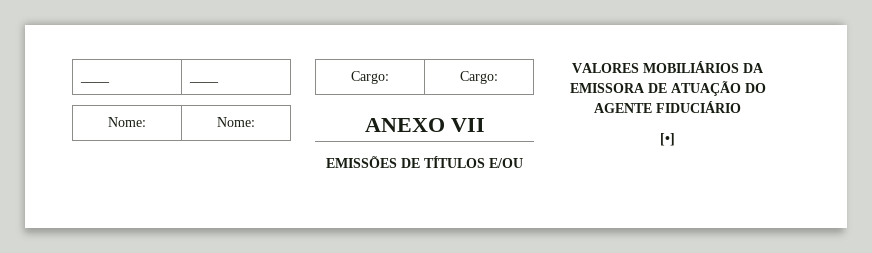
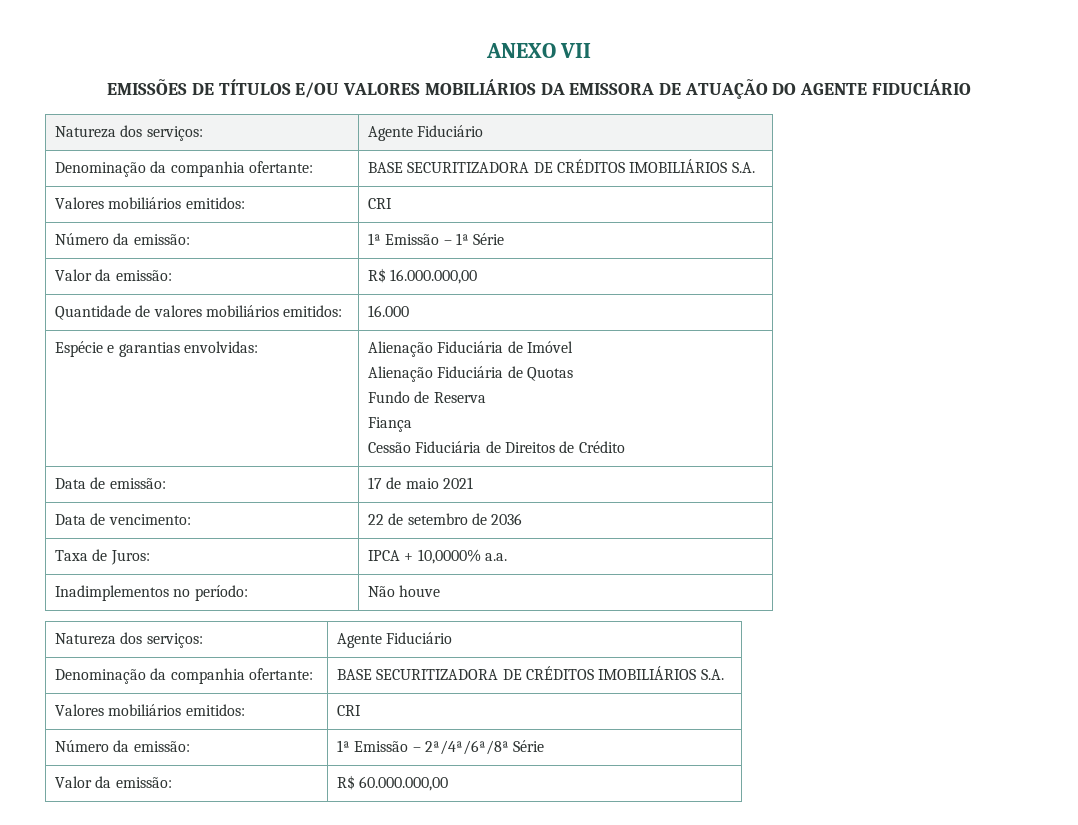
[80,81,111,83] [189,81,220,83] [108,117,146,127] [217,117,255,127] [351,71,389,84] [460,71,498,84] ____ | ____ // Nome: | Nome: // Cargo: | Cargo: // -> (485, 50) none
[660,133,675,146] // [•] -> [55,125,203,141] [368,125,484,141] [55,161,313,177] [368,159,755,173] [55,197,245,209] [368,198,393,209] [55,233,190,245] [368,233,505,245] [55,269,172,281] [368,268,478,284] [55,305,343,320] [368,305,410,317] [55,341,258,357] [368,341,573,357] [368,366,573,382] [368,391,486,403] [368,417,413,432] [368,441,625,453] [55,477,166,489] [368,477,473,489] [55,513,191,525] [368,513,523,525] [55,549,150,565] [368,549,507,564] [55,585,248,601] [368,585,441,597] [55,632,203,648] [337,632,453,648] [55,668,313,684] [337,666,724,680] [55,704,245,716] [337,705,362,716] [55,740,190,752] [337,740,545,755] [55,776,172,788] [337,775,449,791] // Natureza dos serviços: | Agente Fiduciário // Denominação da companhia ofertante: | BASE SECURITIZADORA DE CRÉDITOS IMOBILIÁRIOS S.A. // Valores mobiliários emitidos: | CRI // Número da emissão: | 1ª Emissão – 1ª Série // Valor da emissão: | R$ 16.000.000,00 // Quantidade de valores mobiliários emitidos: | 16.000 // Espécie e garantias envolvidas: | Alienação Fiduciária de Imóvel // Alienação Fiduciária de Quotas // Fundo de Reserva // Fiança // Cessão Fiduciária de Direitos de Crédito // Data de emissão: | 17 de maio 2021 // Data de vencimento: | 22 de setembro de 2036 // Taxa de Juros: | IPCA + 10,0000% a.a. // Inadimplementos no período: | Não houve // Natureza dos serviços: | Agente Fiduciário // Denominação da companhia ofertante: | BASE SECURITIZADORA DE CRÉDITOS IMOBILIÁRIOS S.A. // Valores mobiliários emitidos: | CRI // Número da emissão: | 1ª Emissão – 2ª/4ª/6ª/8ª Série // Valor da emissão: | R$ 60.000.000,00

